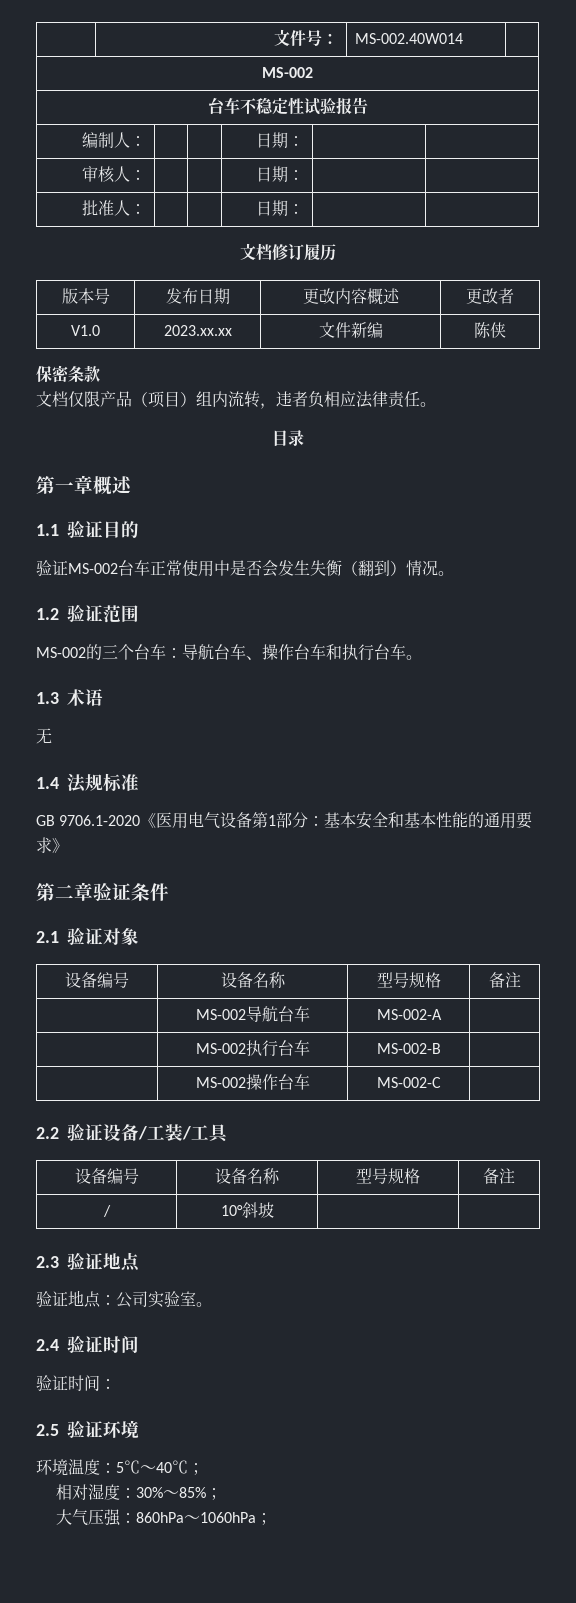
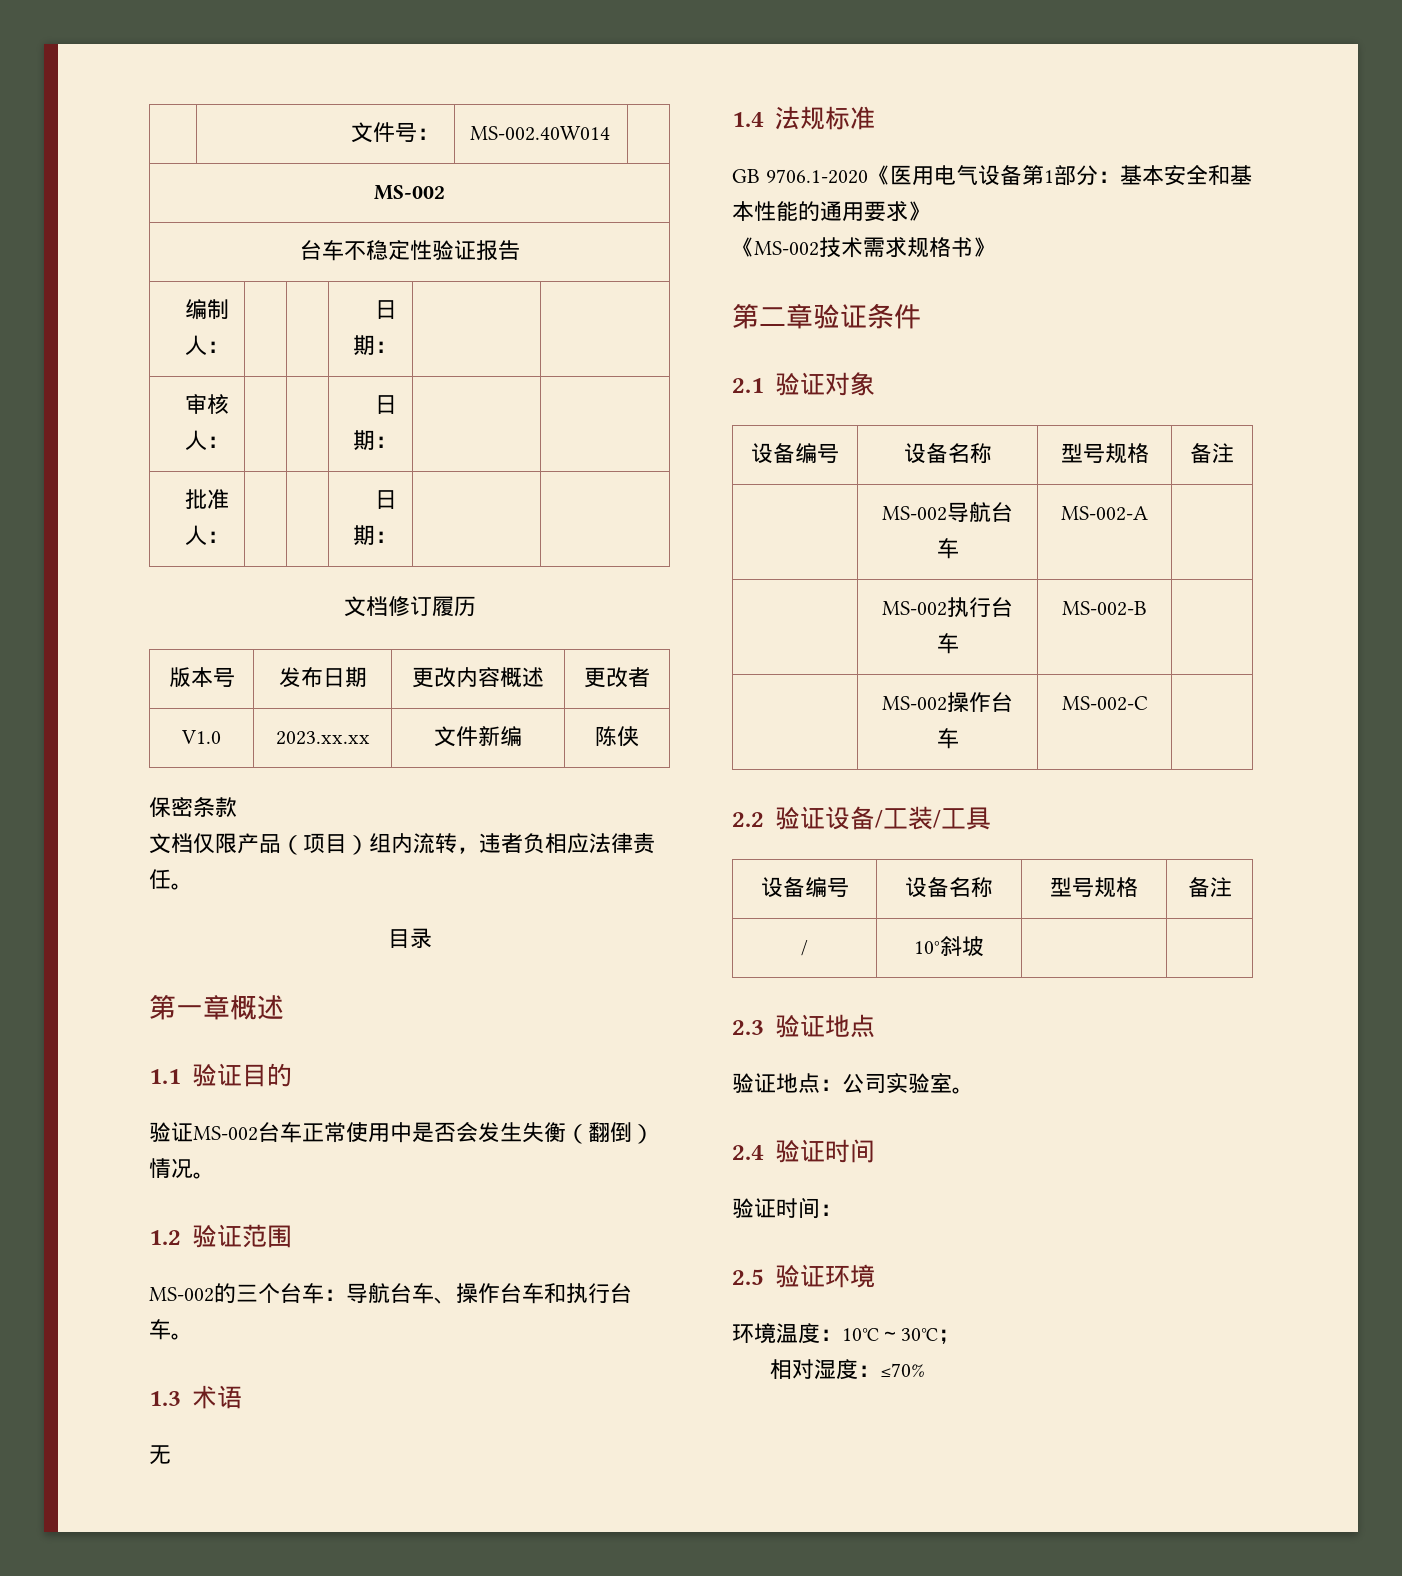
[303,98,336,115] 试验 -> [431,240,476,260] 验证
[374,560,390,576] 到 -> [610,1122,632,1142] 倒
(68, 845) none -> [732,237,995,258] // 《MS-002技术需求规格书》
[116,1460,188,1474] 5℃～40℃ -> [842,1328,938,1341] 10℃～30℃
[136,1487,223,1500] [56,1509,273,1526] 30%～85%； // 大气压强：860hPa～1060hPa； -> [879,1363,925,1377] ≤70%

